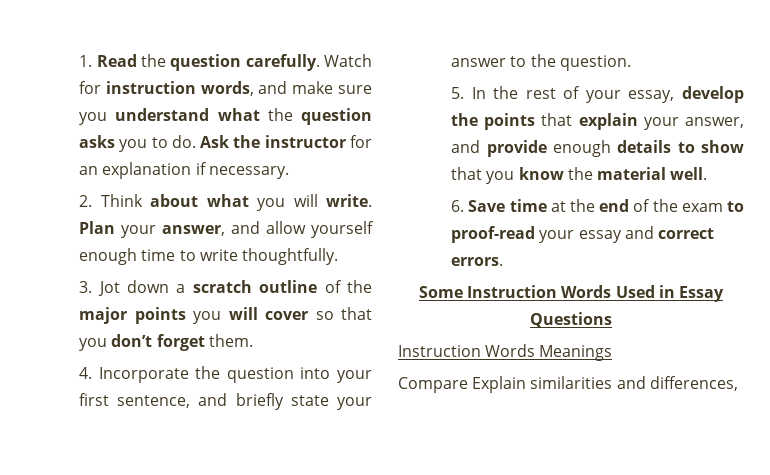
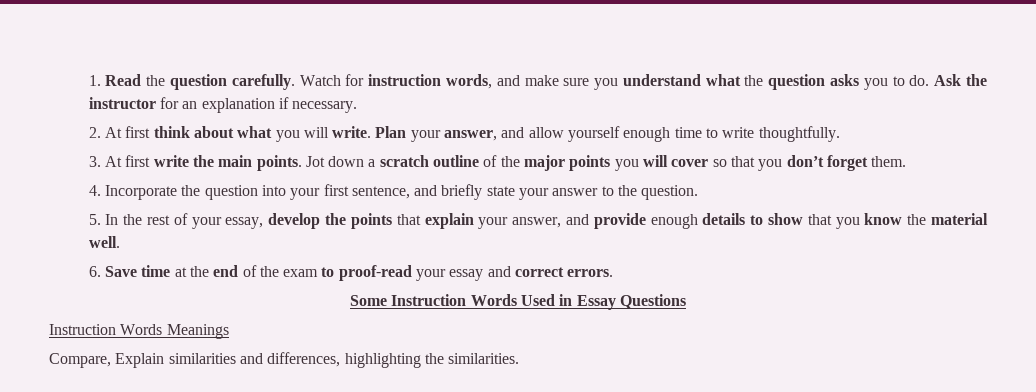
[100,194,143,207] Think -> [104,126,190,138] At first think
(93, 287) none -> [104,155,302,171] At first write the main points.
[398,377,468,393] Compare -> [49,353,111,368] Compare,
(738, 383) none -> [344,353,520,368] highlighting the similarities.

